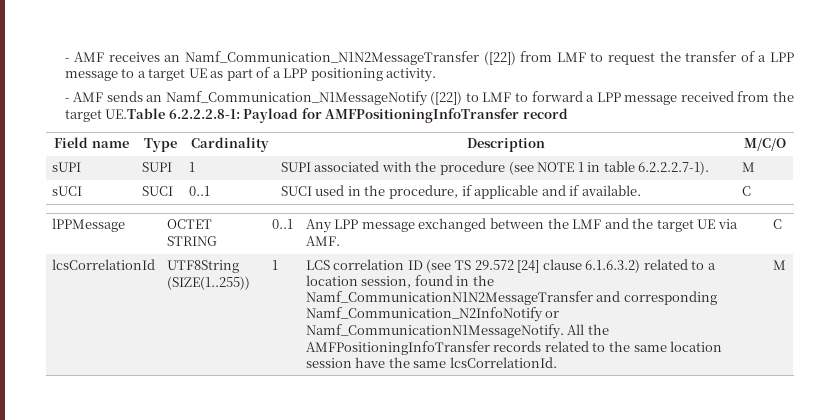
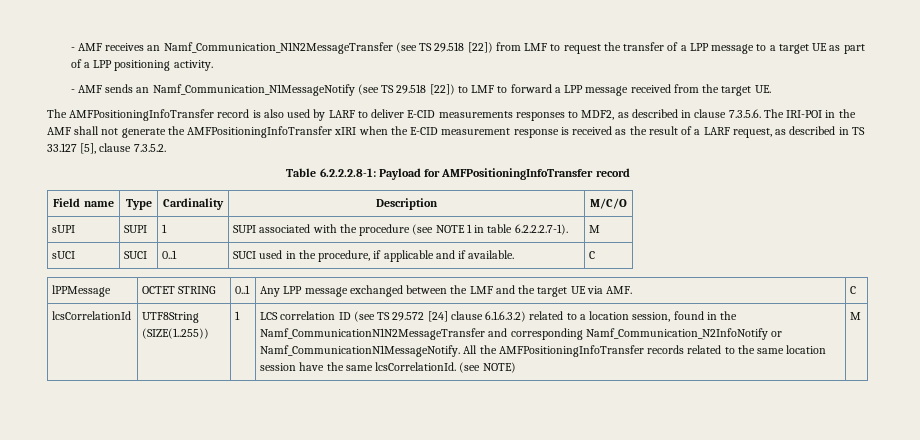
[483,51,516,65] ([22]) -> [395,42,493,53] (see TS 29.518 [22])
[430,91,463,105] ([22]) -> [357,84,455,95] (see TS 29.518 [22])
[105,108,166,119] UE.Table -> [754,85,771,93] [47,109,856,121] [47,126,865,138] [47,143,166,154] [286,168,317,177] UE. // The AMFPositioningInfoTransfer record is also used by LARF to deliver E-CID measurements responses to MDF2, as described in clause 7.3.5.6. The IRI-POI in the AMF shall not generate the AMFPositioningInfoTransfer xIRI when the E-CID measurement response is received as the result of a LARF request, as described in TS 33.127 [5], clause 7.3.5.2. // Table
(557, 362) none -> [459,362,516,373] (see NOTE)

